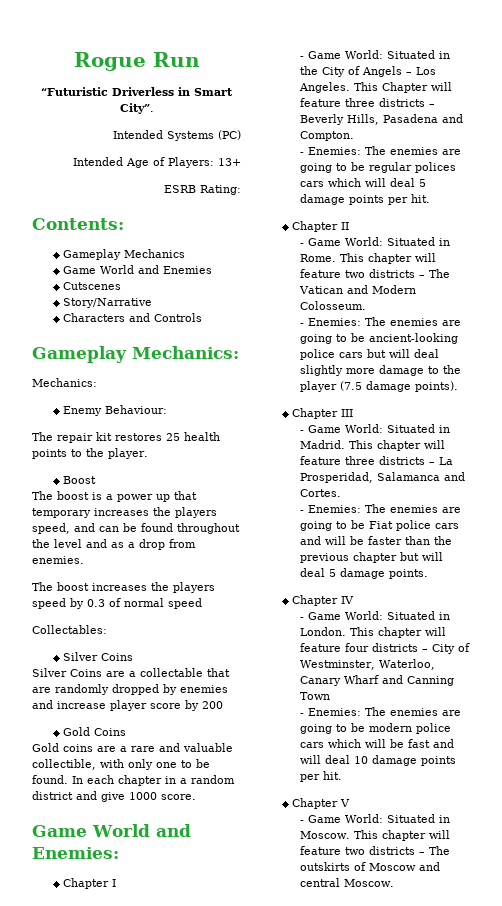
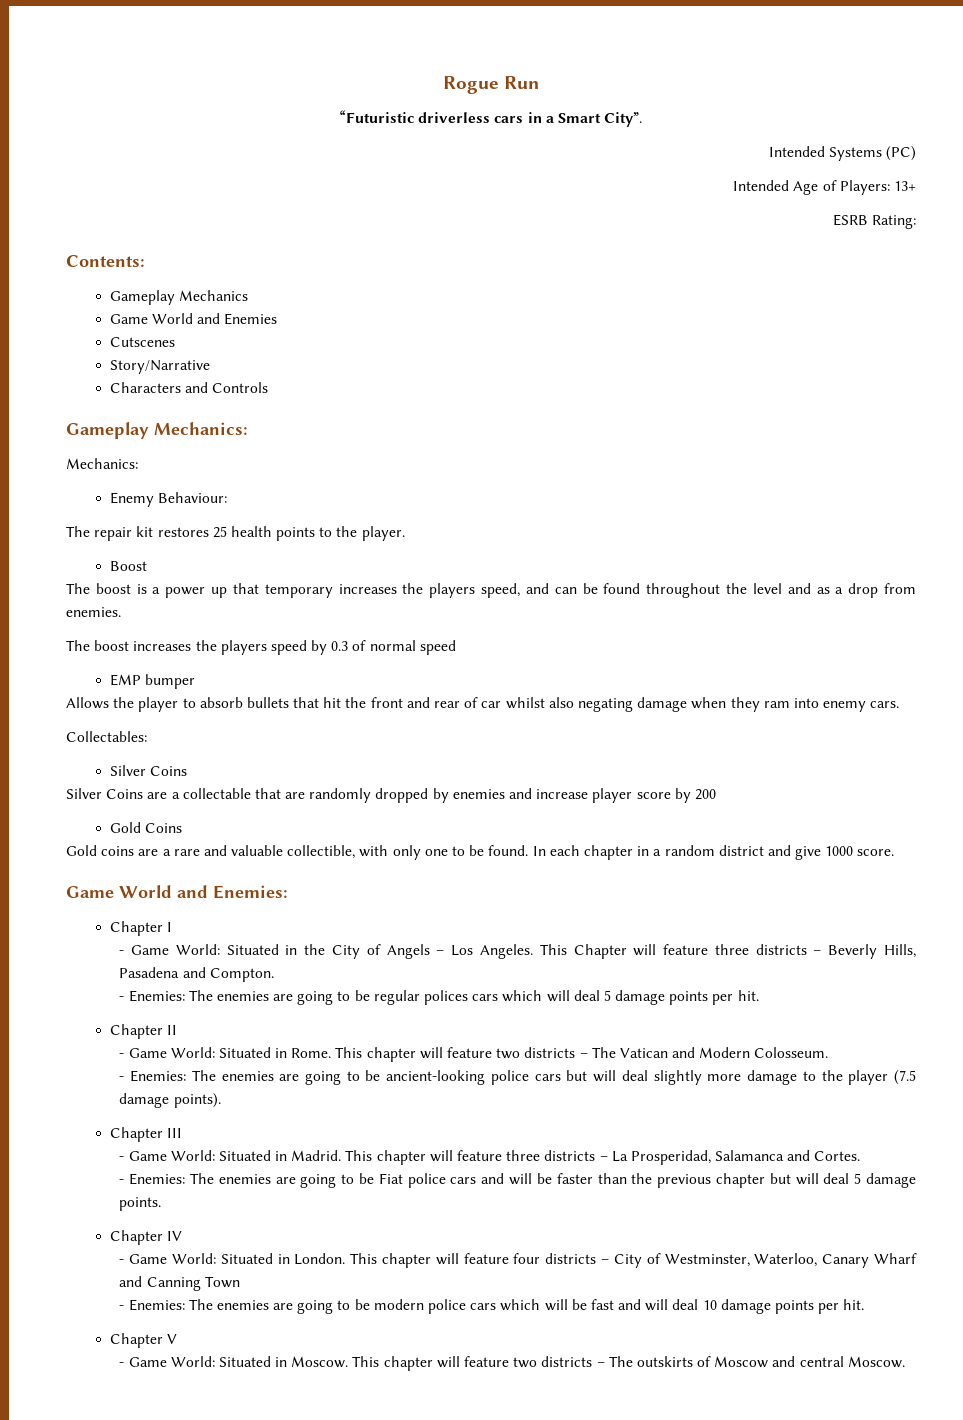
[112,87,190,96] Driverless in -> [418,112,554,123] driverless cars in a
(202, 603) none -> [109,674,195,689] [66,697,900,712] // EMP bumper // Allows the player to absorb bullets that hit the front and rear of car whilst also negating damage when they ram into enemy cars.

